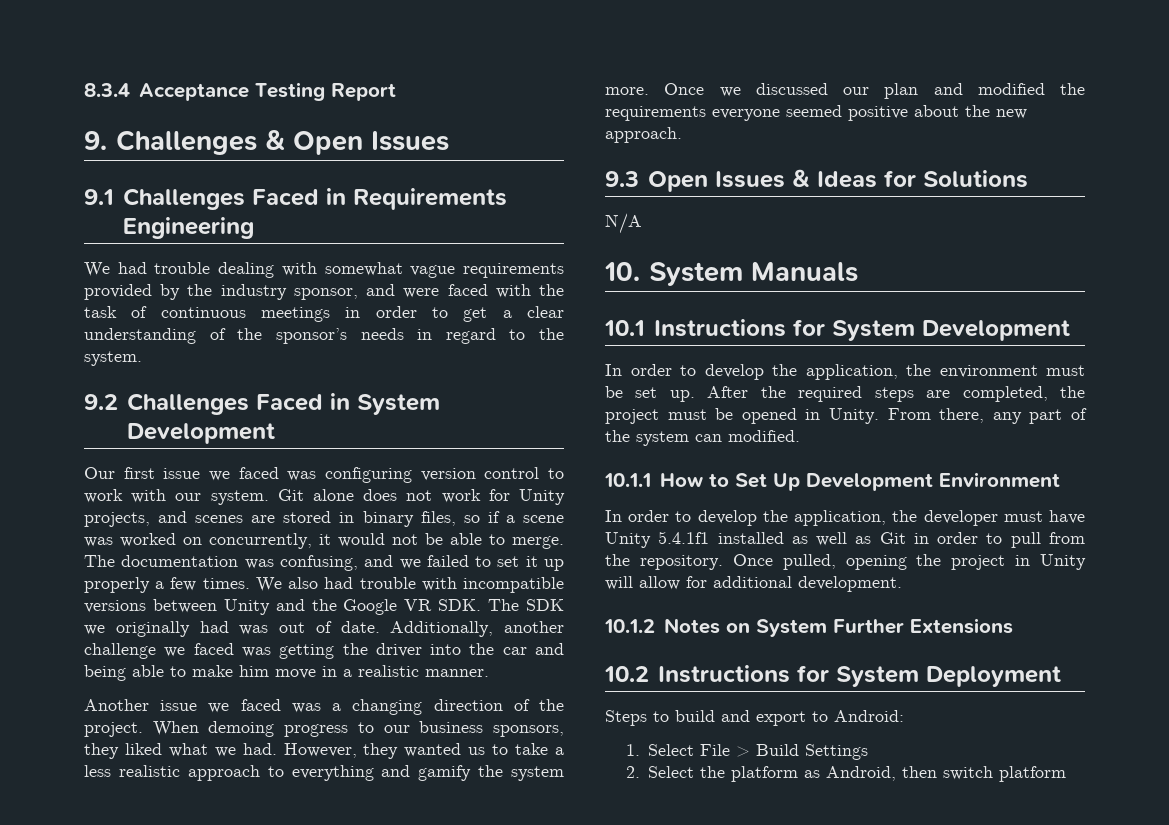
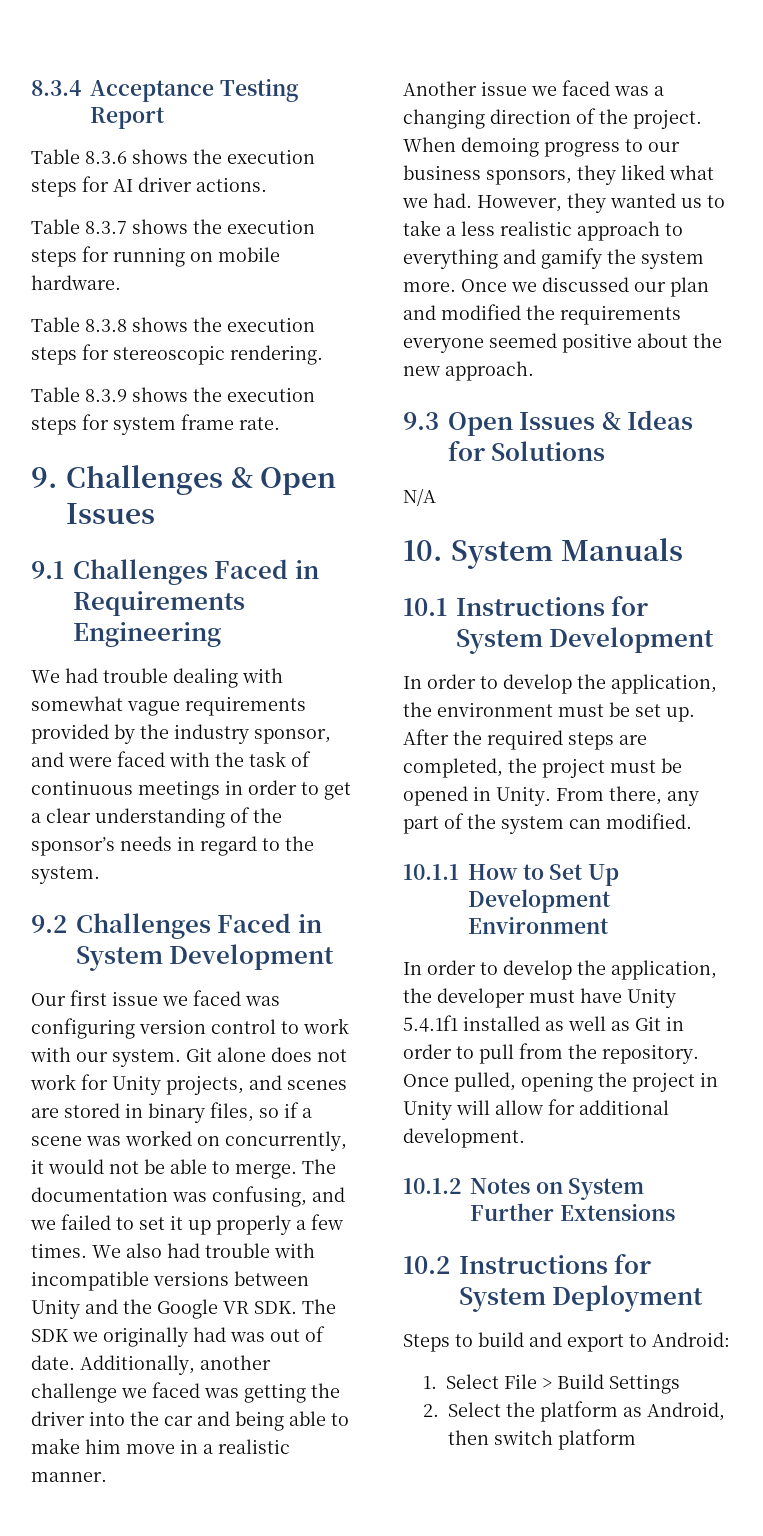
(396, 92) none -> [31,149,315,164] [31,176,267,197] [31,219,315,234] [31,246,280,267] [31,275,121,290] [31,317,315,332] [31,344,323,365] [31,387,315,402] [31,414,280,435] // Table 8.3.6 shows the execution steps for AI driver actions. // Table 8.3.7 shows the execution steps for running on mobile hardware. // Table 8.3.8 shows the execution steps for stereoscopic rendering. // Table 8.3.9 shows the execution steps for system frame rate.

